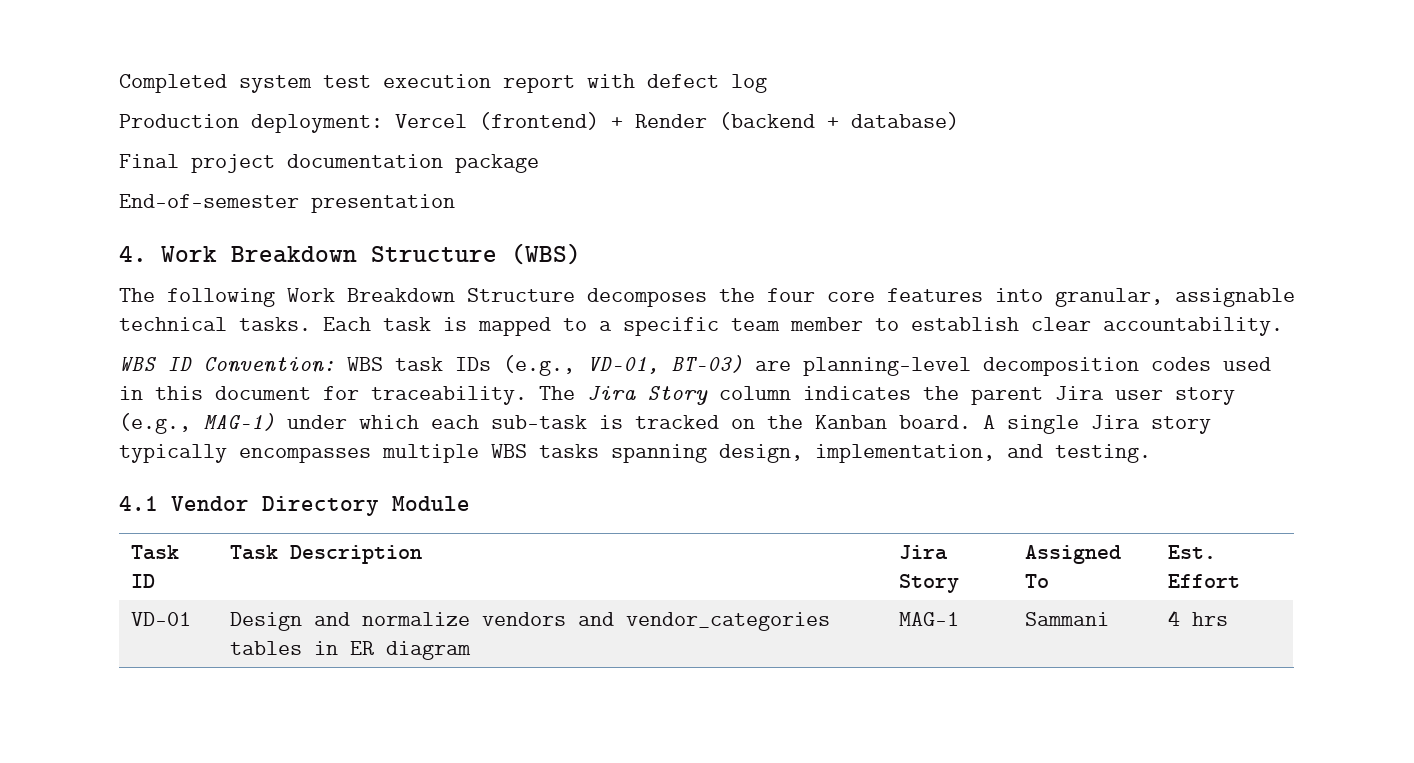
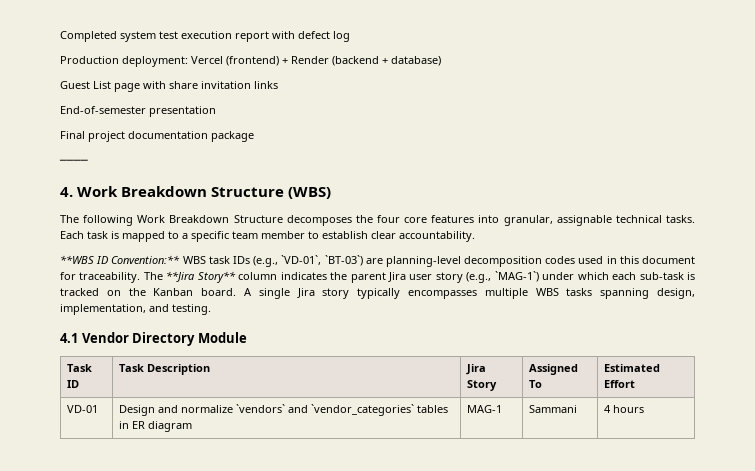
(959, 121) none -> [60,81,278,92] [60,106,216,117] // Guest List page with share invitation links // End-of-semester presentation
[119,194,455,213] End-of-semester presentation -> [59,159,88,164] ────
[119,357,335,373] WBS ID Convention: -> [60,255,181,264] **WBS ID Convention:**
[587,355,743,374] VD-01, BT-03) -> [281,255,363,266] `VD-01`, `BT-03`)
[587,386,708,405] Jira Story -> [166,271,236,283] **Jira Story**
[203,413,275,431] MAG-1) -> [494,271,539,282] `MAG-1`)
[1167,545,1216,559] Est. -> [603,364,660,372] Estimated
[481,612,830,631] vendors and vendor_categories -> [235,404,414,416] `vendors` and `vendor_categories`
[1191,612,1228,626] hrs -> [612,405,644,413] hours

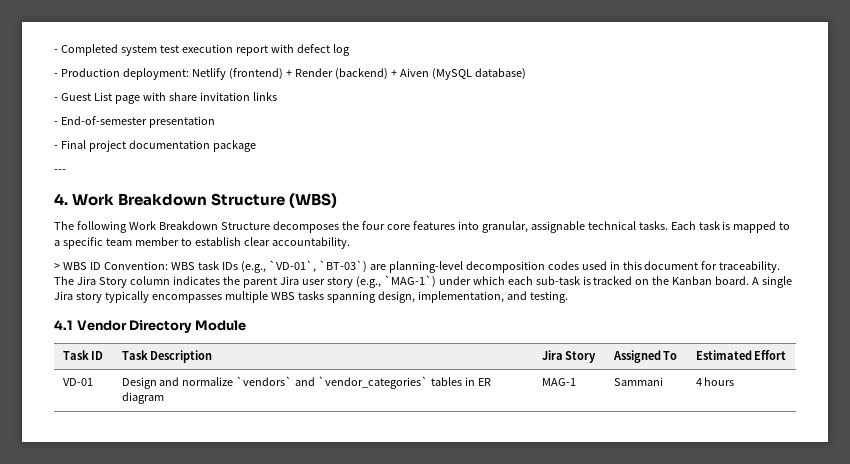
(60, 36) none -> [54,49,58,53] -
(350, 36) none -> [54,73,58,77] -
[191,56,223,64] Vercel -> [191,68,226,80] Netlify
[332,56,388,66] (backend + -> [334,68,472,80] (backend) + Aiven (MySQL
(441, 61) none -> [54,97,58,101] -
(278, 85) none -> [54,121,58,125] -
(216, 111) none -> [54,145,58,149] -
[59,159,88,164] ──── -> [54,169,66,173] ---
[60,255,181,264] **WBS ID Convention:** -> [54,261,168,270] > WBS ID Convention:
[166,271,236,283] **Jira Story** -> [76,276,127,288] Jira Story

